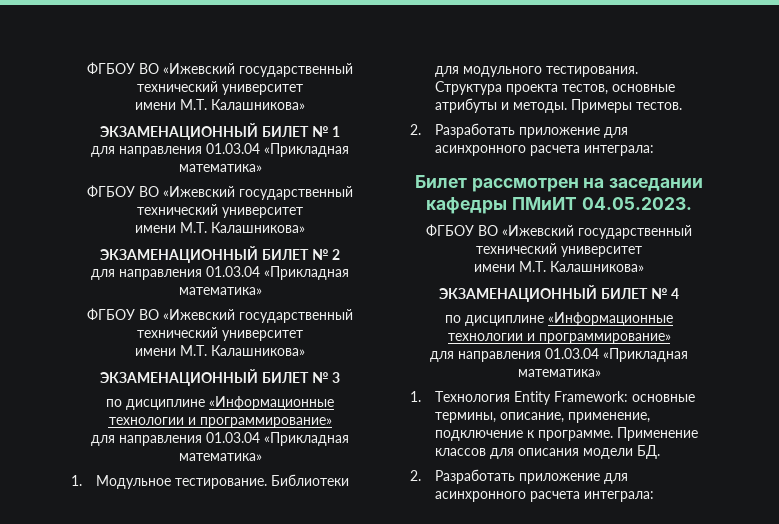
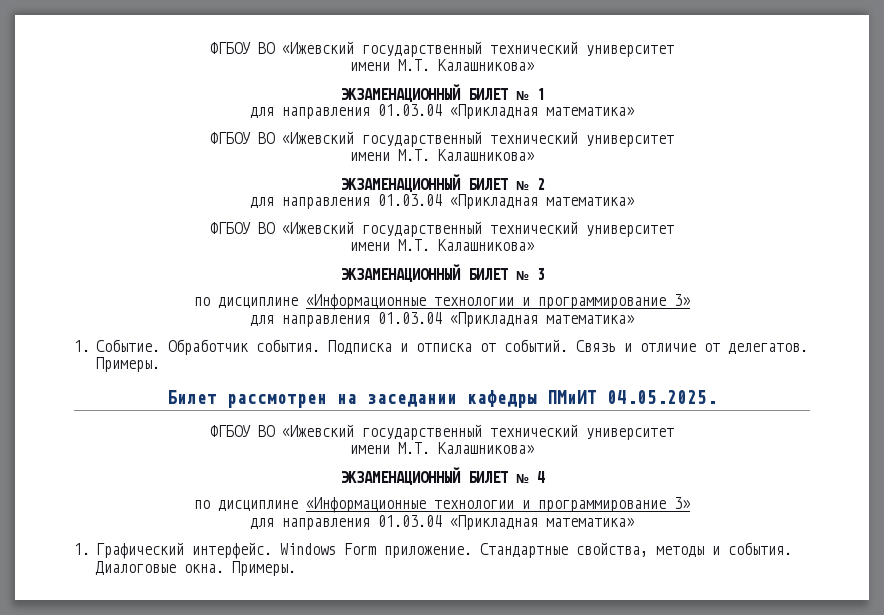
[199,417,332,428] [91,432,349,446] [178,453,262,461] [71,474,349,489] [434,66,638,77] [434,81,675,95] [434,98,682,113] [410,123,628,138] [434,145,654,156] программирование» // для направления 01.03.04 «Прикладная математика» // 1. Модульное тестирование. Библиотеки для модульного тестирования. Структура проекта тестов, основные атрибуты и методы. Примеры тестов. // 2. Разработать приложение для асинхронного расчета интеграла: -> [538,294,690,309] [250,312,634,327] [74,339,809,355] [96,357,161,372] программирование 3» // для направления 01.03.04 «Прикладная математика» // 1. Событие. Обработчик события. Подписка и отписка от событий. Связь и отличие от делегатов. Примеры.
[581,197,692,210] 04.05.2023. -> [607,390,717,404] 04.05.2025.
[538,333,671,344] [430,348,688,362] [517,369,601,377] [410,391,695,405] [434,412,650,423] [434,427,698,441] [434,445,660,459] [410,469,628,484] [434,491,654,502] программирование» // для направления 01.03.04 «Прикладная математика» // 1. Технология Entity Framework: основные термины, описание, применение, подключение к программе. Применение классов для описания модели БД. // 2. Разработать приложение для асинхронного расчета интеграла: -> [538,497,690,512] [250,515,634,530] [74,542,793,559] [95,561,297,576] программирование 3» // для направления 01.03.04 «Прикладная математика» // 1. Графический интерфейс. Windows Form приложение. Стандартные свойства, методы и события. Диалоговые окна. Примеры.

